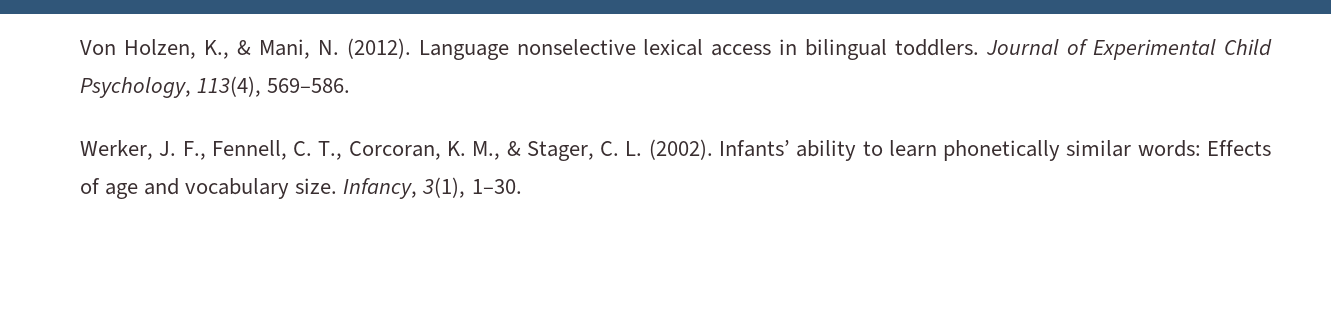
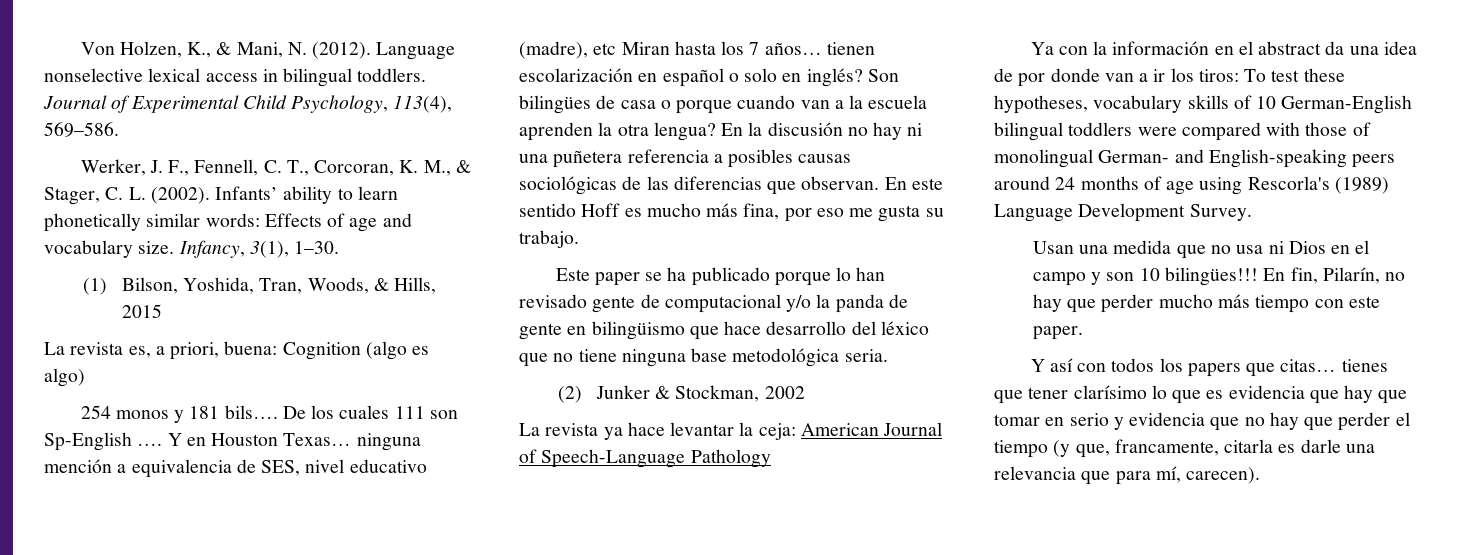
(522, 186) none -> [82,277,437,295] [121,304,162,318] [44,341,430,360] [44,368,85,387] [80,405,458,423] [44,432,421,451] [44,459,427,478] [519,41,875,59] [519,68,899,87] [519,95,928,114] [519,122,923,141] [519,149,852,168] [519,176,943,195] [519,203,944,222] [519,230,579,248] [555,267,886,286] [519,294,908,313] [519,321,929,340] [519,348,888,367] [557,385,805,403] [519,422,943,440] [519,449,771,468] [1030,41,1417,55] [994,68,1345,87] [994,95,1413,114] [994,122,1371,141] [994,149,1396,168] [994,176,1389,195] [994,203,1252,222] [1032,240,1370,259] [1032,267,1406,286] [1032,294,1380,313] [1032,326,1083,340] [1030,358,1388,377] [994,385,1408,404] [994,412,1410,431] [994,439,1375,458] [994,466,1261,485] // (1) Bilson, Yoshida, Tran, Woods, & Hills, 2015 // La revista es, a priori, buena: Cognition (algo es algo) // 254 monos y 181 bils…. De los cuales 111 son Sp-English …. Y en Houston Texas… ninguna mención a equivalencia de SES, nivel educativo (madre), etc Miran hasta los 7 años… tienen escolarización en español o solo en inglés? Son bilingües de casa o porque cuando van a la escuela aprenden la otra lengua? En la discusión no hay ni una puñetera referencia a posibles causas sociológicas de las diferencias que observan. En este sentido Hoff es mucho más fina, por eso me gusta su trabajo. // Este paper se ha publicado porque lo han revisado gente de computacional y/o la panda de gente en bilingüismo que hace desarrollo del léxico que no tiene ninguna base metodológica seria. // (2) Junker & Stockman, 2002 // La revista ya hace levantar la ceja: American Journal of Speech-Language Pathology // Ya con la información en el abstract da una idea de por donde van a ir los tiros: To test these hypotheses, vocabulary skills of 10 German-English bilingual toddlers were compared with those of monolingual German- and English-speaking peers around 24 months of age using Rescorla's (1989) Language Development Survey. // Usan una medida que no usa ni Dios en el campo y son 10 bilingües!!! En fin, Pilarín, no hay que perder mucho más tiempo con este paper. // Y así con todos los papers que citas… tienes que tener clarísimo lo que es evidencia que hay que tomar en serio y evidencia que no hay que perder el tiempo (y que, francamente, citarla es darle una relevancia que para mí, carecen).

